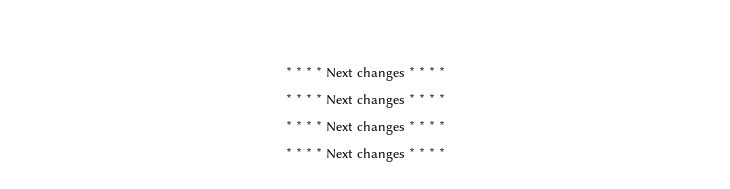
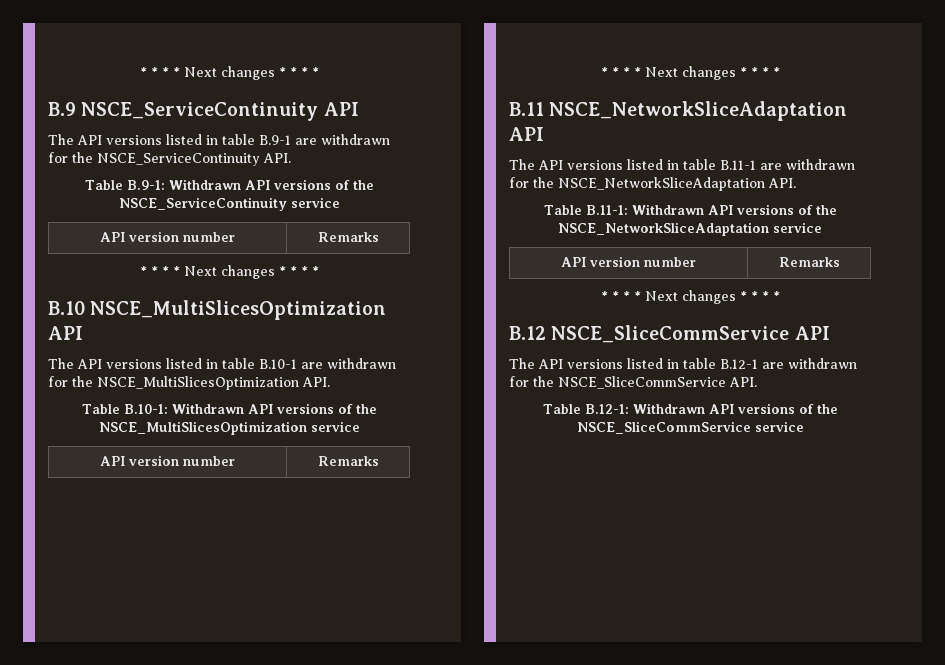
(445, 71) none -> [48,102,359,121] [48,134,390,145] [48,152,291,166] [84,179,374,190] [118,197,340,211] [100,231,235,242] [317,232,379,242] // B.9 NSCE_ServiceContinuity API // The API versions listed in table B.9-1 are withdrawn for the NSCE_ServiceContinuity API. // Table B.9-1: Withdrawn API versions of the NSCE_ServiceContinuity service // API version number | Remarks
(445, 98) none -> [48,300,387,320] [48,326,83,340] [48,358,396,369] [48,376,330,390] [81,403,377,414] [98,421,360,435] [100,455,235,466] [317,456,379,466] // B.10 NSCE_MultiSlicesOptimization API // The API versions listed in table B.10-1 are withdrawn for the NSCE_MultiSlicesOptimization API. // Table B.10-1: Withdrawn API versions of the NSCE_MultiSlicesOptimization service // API version number | Remarks
(445, 125) none -> [509,101,848,121] [509,127,544,141] [509,159,855,170] [509,177,796,191] [543,204,837,215] [558,222,822,236] [561,256,696,267] [778,257,840,267] // B.11 NSCE_NetworkSliceAdaptation API // The API versions listed in table B.11-1 are withdrawn for the NSCE_NetworkSliceAdaptation API. // Table B.11-1: Withdrawn API versions of the NSCE_NetworkSliceAdaptation service // API version number | Remarks
(445, 152) none -> [509,325,830,343] [509,358,857,369] [509,376,757,389] [542,403,838,414] [576,421,804,434] // B.12 NSCE_SliceCommService API // The API versions listed in table B.12-1 are withdrawn for the NSCE_SliceCommService API. // Table B.12-1: Withdrawn API versions of the NSCE_SliceCommService service

